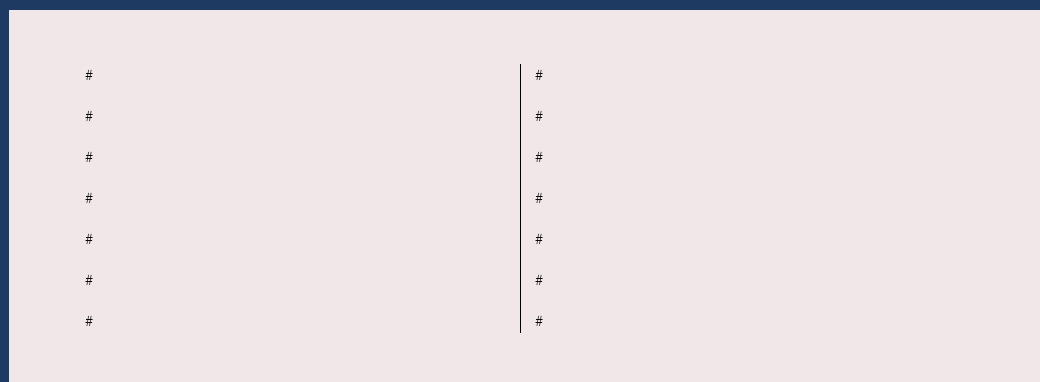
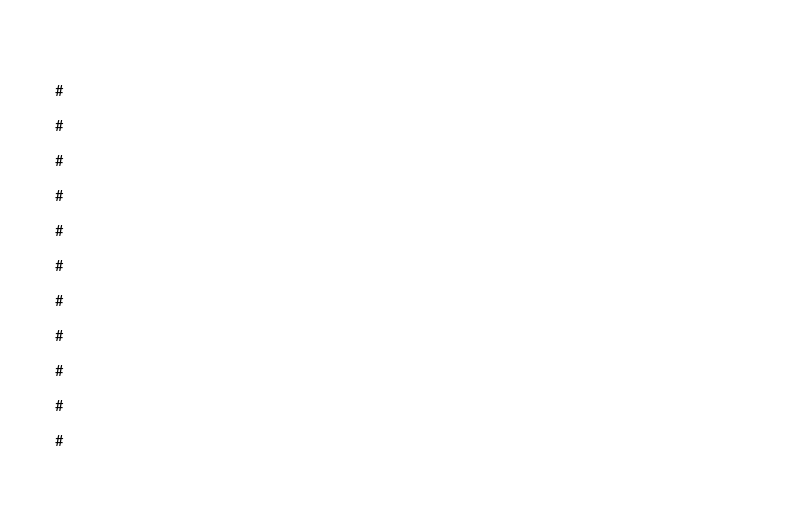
[535,233,543,245] [535,274,543,286] [535,315,543,327] // # // # // # -> (64, 440) none

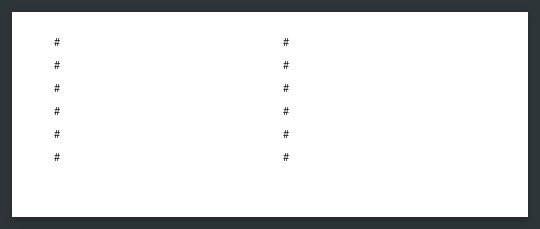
(64, 440) none -> [283,153,289,161] // #

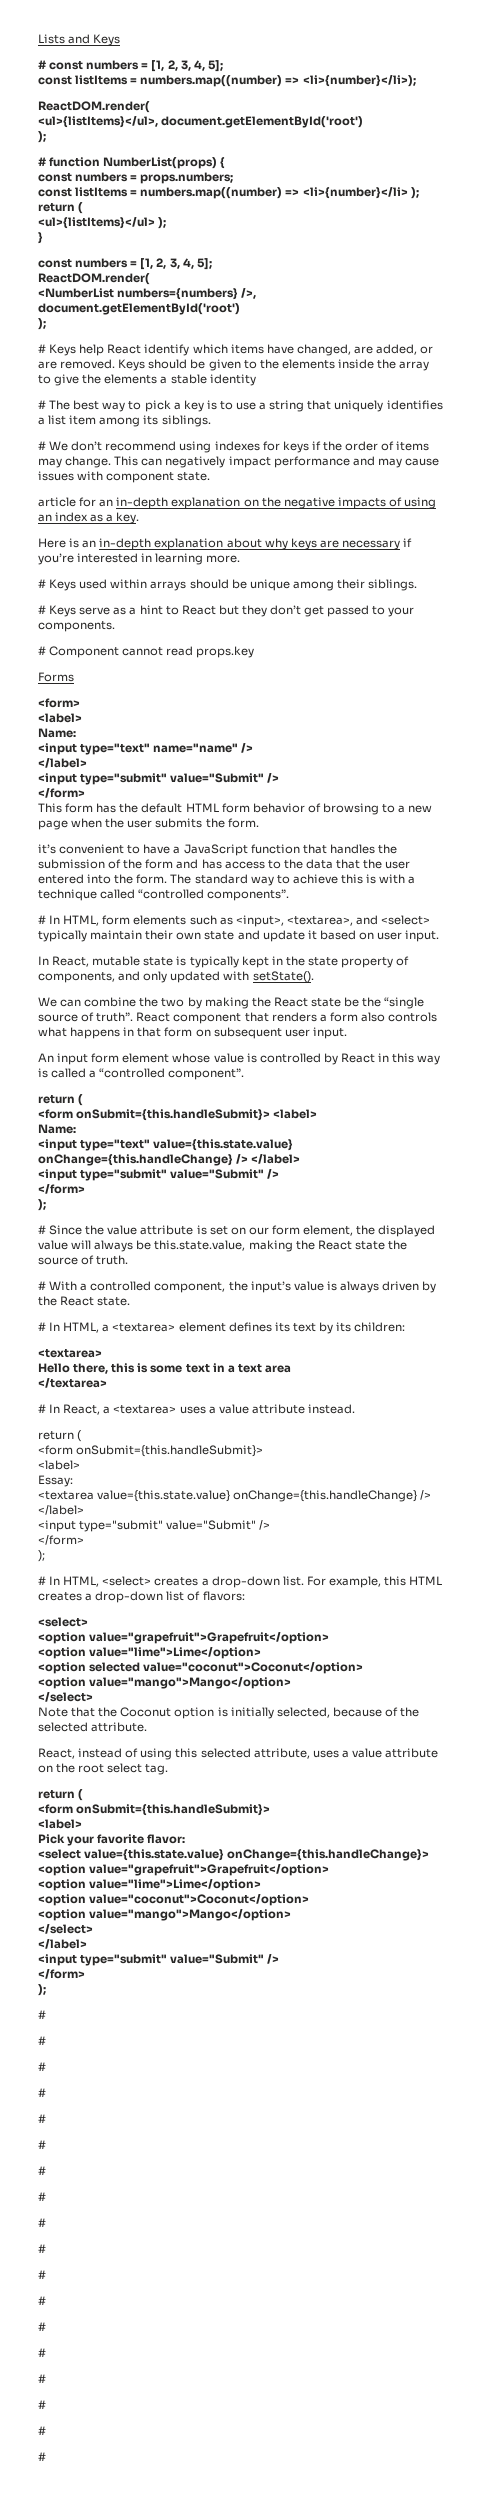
(54, 42) none -> [38,34,121,46] [38,60,223,72] [38,75,416,87] [38,101,150,113] [38,116,364,128] [38,131,46,143] [38,157,226,169] [38,172,234,184] [38,187,419,199] [38,202,84,214] [38,217,167,229] [38,232,43,244] [38,258,212,270] [38,273,150,285] [38,288,257,300] [38,303,240,315] [38,318,46,330] [38,344,434,356] [38,359,430,371] [38,374,256,386] [38,400,443,412] [38,415,211,427] [38,441,430,453] [38,456,439,468] [38,471,211,483] [38,497,437,509] [38,512,140,524] [38,538,413,550] [38,553,241,565] [38,579,418,591] [38,605,415,617] [38,621,115,632] [38,646,255,658] [38,672,74,682] [38,698,80,708] [38,713,82,723] [38,728,76,738] [38,743,254,755] [38,758,87,768] [38,773,280,785] [38,788,85,798] [38,803,433,815] [38,818,259,830] [38,844,397,856] [38,859,411,869] [38,874,416,886] [38,889,290,901] [38,915,431,927] [38,930,440,942] [38,956,410,968] [38,971,314,983] [38,997,425,1009] [38,1012,438,1024] [38,1027,347,1039] [38,1053,441,1065] [38,1068,245,1080] [38,1094,84,1106] [38,1109,318,1121] [38,1124,76,1134] [38,1139,294,1151] [38,1154,301,1166] [38,1169,280,1181] [38,1184,85,1194] [38,1199,46,1211] [38,1225,436,1237] [38,1240,407,1252] [38,1255,129,1265] [38,1281,437,1293] [38,1296,131,1306] [38,1322,406,1334] [38,1349,102,1358] [38,1363,291,1374] [38,1378,107,1388] [38,1404,355,1415] [38,1430,83,1442] [38,1445,264,1457] [38,1460,80,1470] [38,1475,73,1487] [38,1490,432,1502] [38,1505,84,1515] [38,1520,271,1532] [38,1535,84,1545] [38,1550,45,1562] [38,1576,443,1588] [38,1591,245,1603] [38,1617,88,1627] [38,1632,330,1644] [38,1647,262,1659] [38,1662,364,1674] [38,1677,292,1689] [38,1692,93,1702] [38,1707,420,1719] [38,1722,148,1732] [38,1748,439,1760] [38,1763,169,1775] [38,1789,84,1801] [38,1804,271,1816] [38,1819,82,1829] [38,1834,186,1846] [38,1849,430,1861] [38,1864,330,1876] [38,1879,262,1891] [38,1894,310,1906] [38,1909,292,1921] [38,1924,93,1934] [38,1939,87,1949] [38,1954,280,1966] [38,1969,85,1979] [38,1984,46,1996] Lists and Keys // # const numbers = [1, 2, 3, 4, 5]; // const listItems = numbers.map((number) => <li>{number}</li>); // ReactDOM.render( // <ul>{listItems}</ul>, document.getElementById('root') // ); // # function NumberList(props) { // const numbers = props.numbers; // const listItems = numbers.map((number) => <li>{number}</li> ); return ( // <ul>{listItems}</ul> ); // } // const numbers = [1, 2, 3, 4, 5]; // ReactDOM.render( // <NumberList numbers={numbers} />, document.getElementById('root') // ); // # Keys help React identify which items have changed, are added, or are removed. Keys should be given to the elements inside the array to give the elements a stable identity // # The best way to pick a key is to use a string that uniquely identifies a list item among its siblings. // # We don’t recommend using indexes for keys if the order of items may change. This can negatively impact performance and may cause issues with component state. // article for an in-depth explanation on the negative impacts of using an index as a key. // Here is an in-depth explanation about why keys are necessary if you’re interested in learning more. // # Keys used within arrays should be unique among their siblings. // # Keys serve as a hint to React but they don’t get passed to your components. // # Component cannot read props.key // Forms // <form> // <label> // Name: // <input type="text" name="name" /> // </label> // <input type="submit" value="Submit" /> // </form> // This form has the default HTML form behavior of browsing to a new page when the user submits the form. // it’s convenient to have a JavaScript function that handles the submission of the form and has access to the data that the user entered into the form. The standard way to achieve this is with a technique called “controlled components”. // # In HTML, form elements such as <input>, <textarea>, and <select> typically maintain their own state and update it based on user input. // In React, mutable state is typically kept in the state property of components, and only updated with setState(). // We can combine the two by making the React state be the “single source of truth”. React component that renders a form also controls what happens in that form on subsequent user input. // An input form element whose value is controlled by React in this way is called a “controlled component”. // return ( // <form onSubmit={this.handleSubmit}> <label> // Name: // <input type="text" value={this.state.value} onChange={this.handleChange} /> </label> // <input type="submit" value="Submit" /> // </form> // ); // # Since the value attribute is set on our form element, the displayed value will always be this.state.value, making the React state the source of truth. // # With a controlled component, the input’s value is always driven by the React state. // # In HTML, a <textarea> element defines its text by its children: // <textarea> // Hello there, this is some text in a text area // </textarea> // # In React, a <textarea> uses a value attribute instead. // return ( // <form onSubmit={this.handleSubmit}> // <label> // Essay: // <textarea value={this.state.value} onChange={this.handleChange} /> </label> // <input type="submit" value="Submit" /> // </form> // ); // # In HTML, <select> creates a drop-down list. For example, this HTML creates a drop-down list of flavors: // <select> // <option value="grapefruit">Grapefruit</option> // <option value="lime">Lime</option> // <option selected value="coconut">Coconut</option> // <option value="mango">Mango</option> // </select> // Note that the Coconut option is initially selected, because of the selected attribute. // React, instead of using this selected attribute, uses a value attribute on the root select tag. // return ( // <form onSubmit={this.handleSubmit}> // <label> // Pick your favorite flavor: // <select value={this.state.value} onChange={this.handleChange}> <option value="grapefruit">Grapefruit</option> // <option value="lime">Lime</option> // <option value="coconut">Coconut</option> // <option value="mango">Mango</option> // </select> // </label> // <input type="submit" value="Submit" /> // </form> // ); //
(289, 157) none -> [38,2322,46,2331] [38,2348,46,2357] [38,2374,46,2383] [38,2400,46,2409] [38,2426,46,2435] [38,2452,46,2461] // # // # // # // # // # // #

